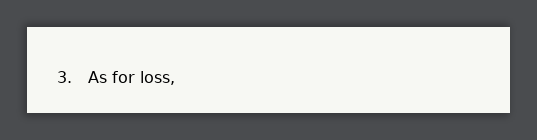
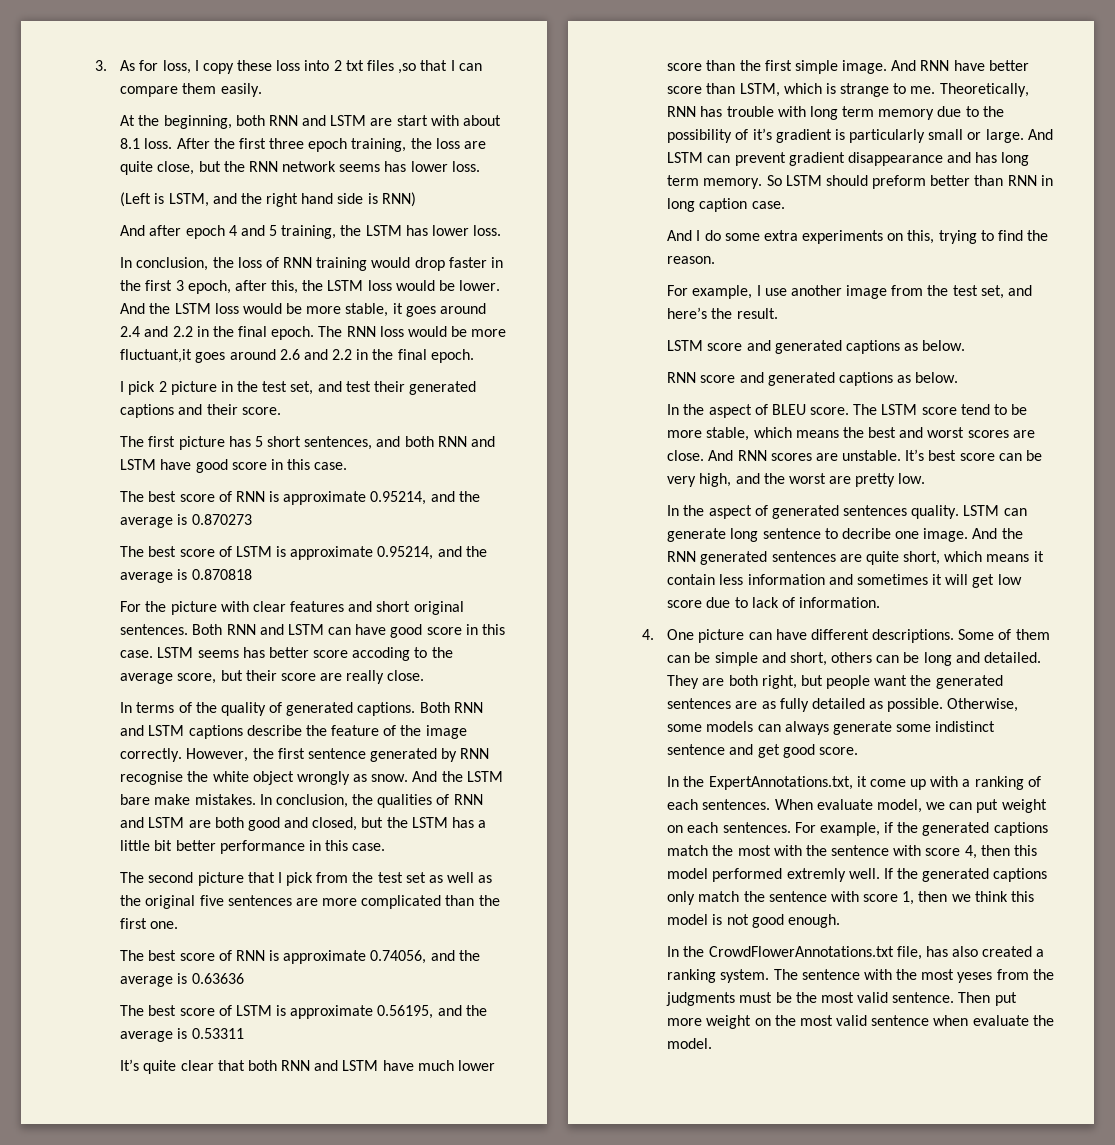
(175, 78) none -> [194,60,482,74] [120,83,262,97] [120,115,502,129] [120,138,487,152] [120,161,480,175] [120,192,416,207] [120,225,502,239] [120,257,504,271] [120,280,501,294] [120,303,487,317] [120,326,507,340] [120,349,474,363] [120,381,477,395] [120,404,281,418] [120,436,496,450] [120,459,348,473] [120,491,480,505] [120,514,252,528] [120,546,487,560] [120,569,252,583] [120,601,464,615] [120,624,506,638] [120,647,453,661] [120,670,425,684] [120,702,483,716] [120,725,467,739] [120,748,490,762] [120,771,503,785] [120,794,483,808] [120,817,487,831] [120,840,386,854] [120,872,493,886] [120,895,500,909] [120,918,179,929] [120,950,480,964] [120,973,244,987] [120,1005,487,1019] [120,1028,244,1042] [120,1059,496,1074] [667,60,1029,74] [667,83,1029,97] [667,106,1004,120] [667,128,1053,143] [667,152,1030,166] [667,175,1053,189] [667,198,785,212] [667,230,1049,244] [667,256,716,264] [667,285,1033,299] [667,307,778,319] [667,340,966,354] [667,372,959,386] [667,404,1028,418] [667,427,1035,441] [667,449,1043,461] [667,473,926,487] [667,505,1027,519] [667,528,1023,542] [667,551,1044,565] [667,574,1022,588] [667,597,881,608] [642,629,1050,643] [667,652,1042,666] [667,675,1003,689] [667,698,1019,712] [667,721,996,735] [667,744,858,758] [667,776,1041,790] [667,799,1047,813] [667,822,1048,836] [667,845,1038,859] [667,868,1048,882] [667,891,1035,905] [667,914,840,928] [667,946,1045,960] [667,969,1054,983] [666,992,1017,1006] [667,1015,1054,1029] [667,1038,713,1049] I copy these loss into 2 txt files ,so that I can compare them easily. // At the beginning, both RNN and LSTM are start with about 8.1 loss. After the first three epoch training, the loss are quite close, but the RNN network seems has lower loss. // (Left is LSTM, and the right hand side is RNN) // And after epoch 4 and 5 training, the LSTM has lower loss. // In conclusion, the loss of RNN training would drop faster in the first 3 epoch, after this, the LSTM loss would be lower. And the LSTM loss would be more stable, it goes around 2.4 and 2.2 in the final epoch. The RNN loss would be more fluctuant,it goes around 2.6 and 2.2 in the final epoch. // I pick 2 picture in the test set, and test their generated captions and their score. // The first picture has 5 short sentences, and both RNN and LSTM have good score in this case. // The best score of RNN is approximate 0.95214, and the average is 0.870273 // The best score of LSTM is approximate 0.95214, and the average is 0.870818 // For the picture with clear features and short original sentences. Both RNN and LSTM can have good score in this case. LSTM seems has better score accoding to the average score, but their score are really close. // In terms of the quality of generated captions. Both RNN and LSTM captions describe the feature of the image correctly. However, the first sentence generated by RNN recognise the white object wrongly as snow. And the LSTM bare make mistakes. In conclusion, the qualities of RNN and LSTM are both good and closed, but the LSTM has a little bit better performance in this case. // The second picture that I pick from the test set as well as the original five sentences are more complicated than the first one. // The best score of RNN is approximate 0.74056, and the average is 0.63636 // The best score of LSTM is approximate 0.56195, and the average is 0.53311 // It’s quite clear that both RNN and LSTM have much lower score than the first simple image. And RNN have better score than LSTM, which is strange to me. Theoretically, RNN has trouble with long term memory due to the possibility of it’s gradient is particularly small or large. And LSTM can prevent gradient disappearance and has long term memory. So LSTM should preform better than RNN in long caption case. // And I do some extra experiments on this, trying to find the reason. // For example, I use another image from the test set, and here’s the result. // LSTM score and generated captions as below. // RNN score and generated captions as below. // In the aspect of BLEU score. The LSTM score tend to be more stable, which means the best and worst scores are close. And RNN scores are unstable. It’s best score can be very high, and the worst are pretty low. // In the aspect of generated sentences quality. LSTM can generate long sentence to decribe one image. And the RNN generated sentences are quite short, which means it contain less information and sometimes it will get low score due to lack of information. // 4. One picture can have different descriptions. Some of them can be simple and short, others can be long and detailed. They are both right, but people want the generated sentences are as fully detailed as possible. Otherwise, some models can always generate some indistinct sentence and get good score. // In the ExpertAnnotations.txt, it come up with a ranking of each sentences. When evaluate model, we can put weight on each sentences. For example, if the generated captions match the most with the sentence with score 4, then this model performed extremly well. If the generated captions only match the sentence with score 1, then we think this model is not good enough. // In the CrowdFlowerAnnotations.txt file, has also created a ranking system. The sentence with the most yeses from the judgments must be the most valid sentence. Then put more weight on the most valid sentence when evaluate the model.

